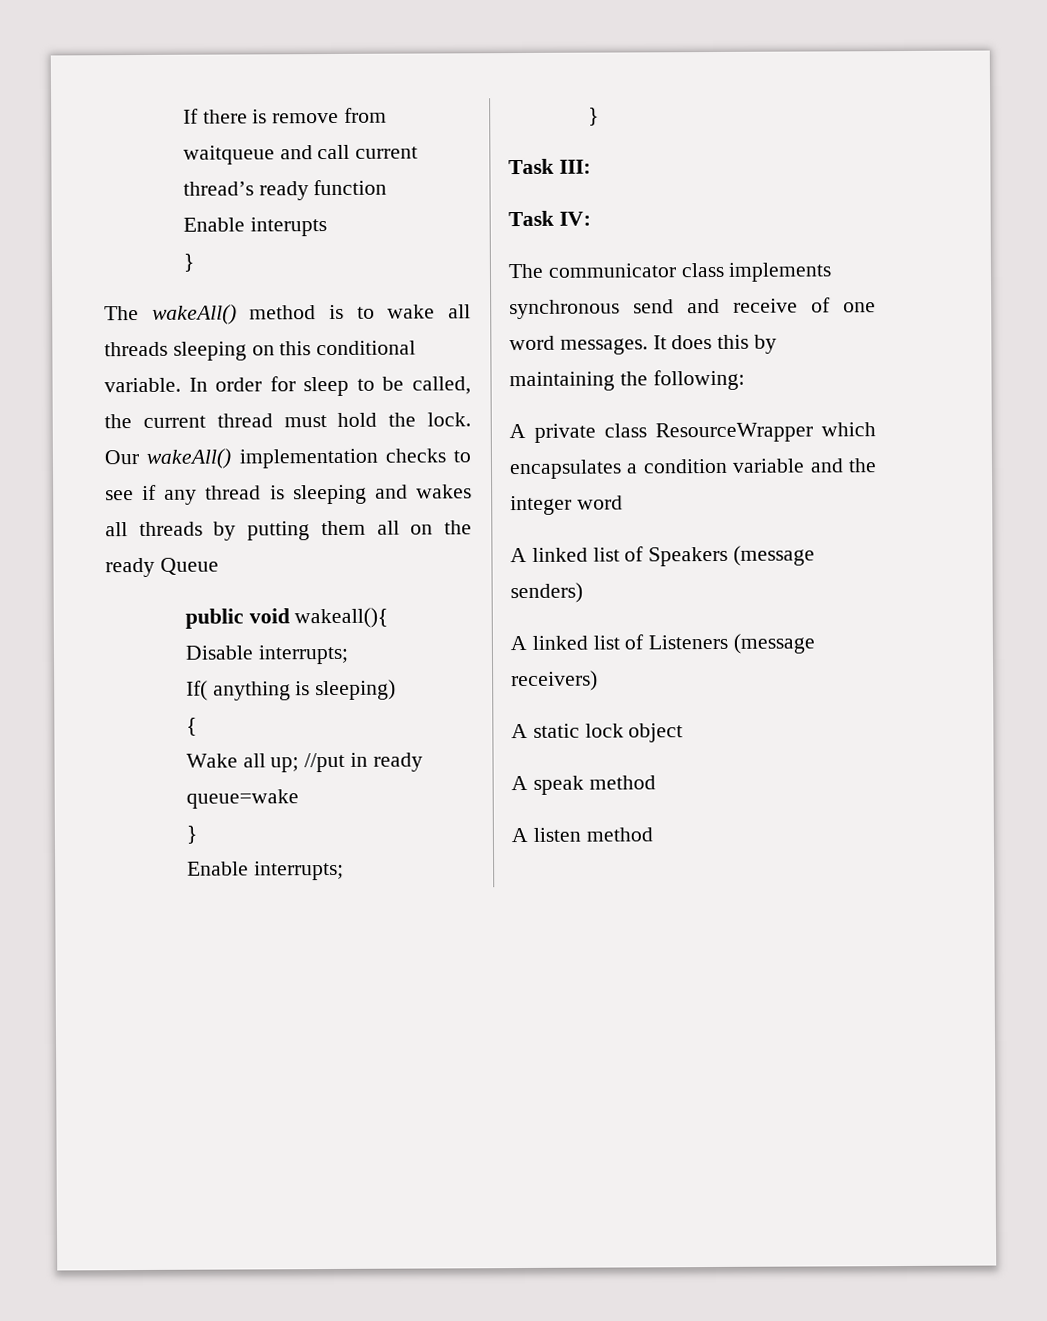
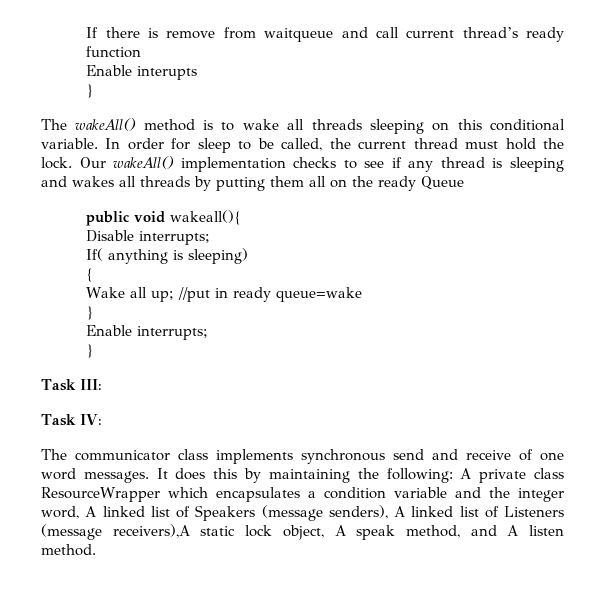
(745, 380) // -> (453, 475) none
[576,495,623,510] word // -> [41,506,79,519] word,
[510,582,583,604] senders) // -> [328,505,388,519] senders),
[511,670,598,692] [511,723,528,739] receivers) // A -> [112,524,190,538] receivers),A
[628,723,684,743] object // -> [282,525,324,540] object,
[588,775,656,790] method // -> [405,525,497,538] method, and
[585,827,653,842] method -> [41,544,96,556] method.

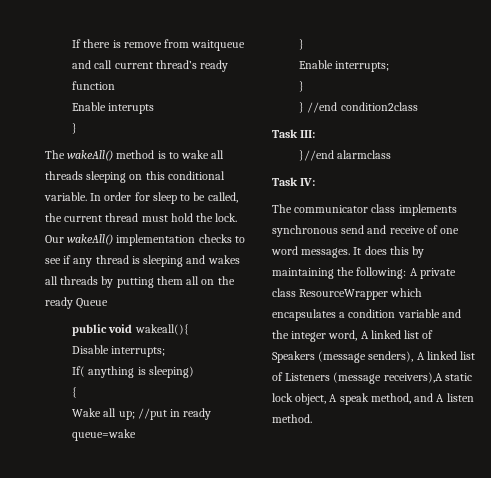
(95, 351) none -> [299,102,418,113] // } //end condition2class
(102, 384) none -> [299,150,392,161] // }//end alarmclass

